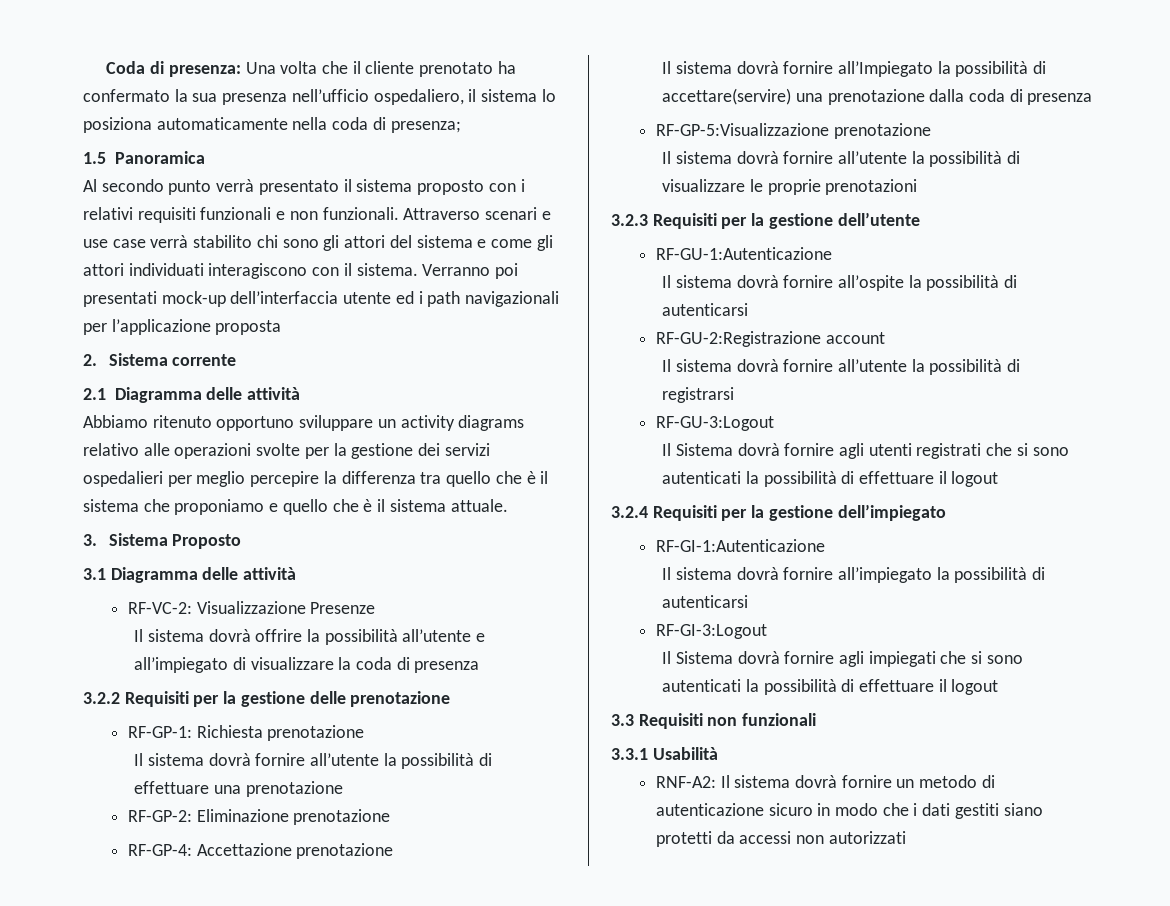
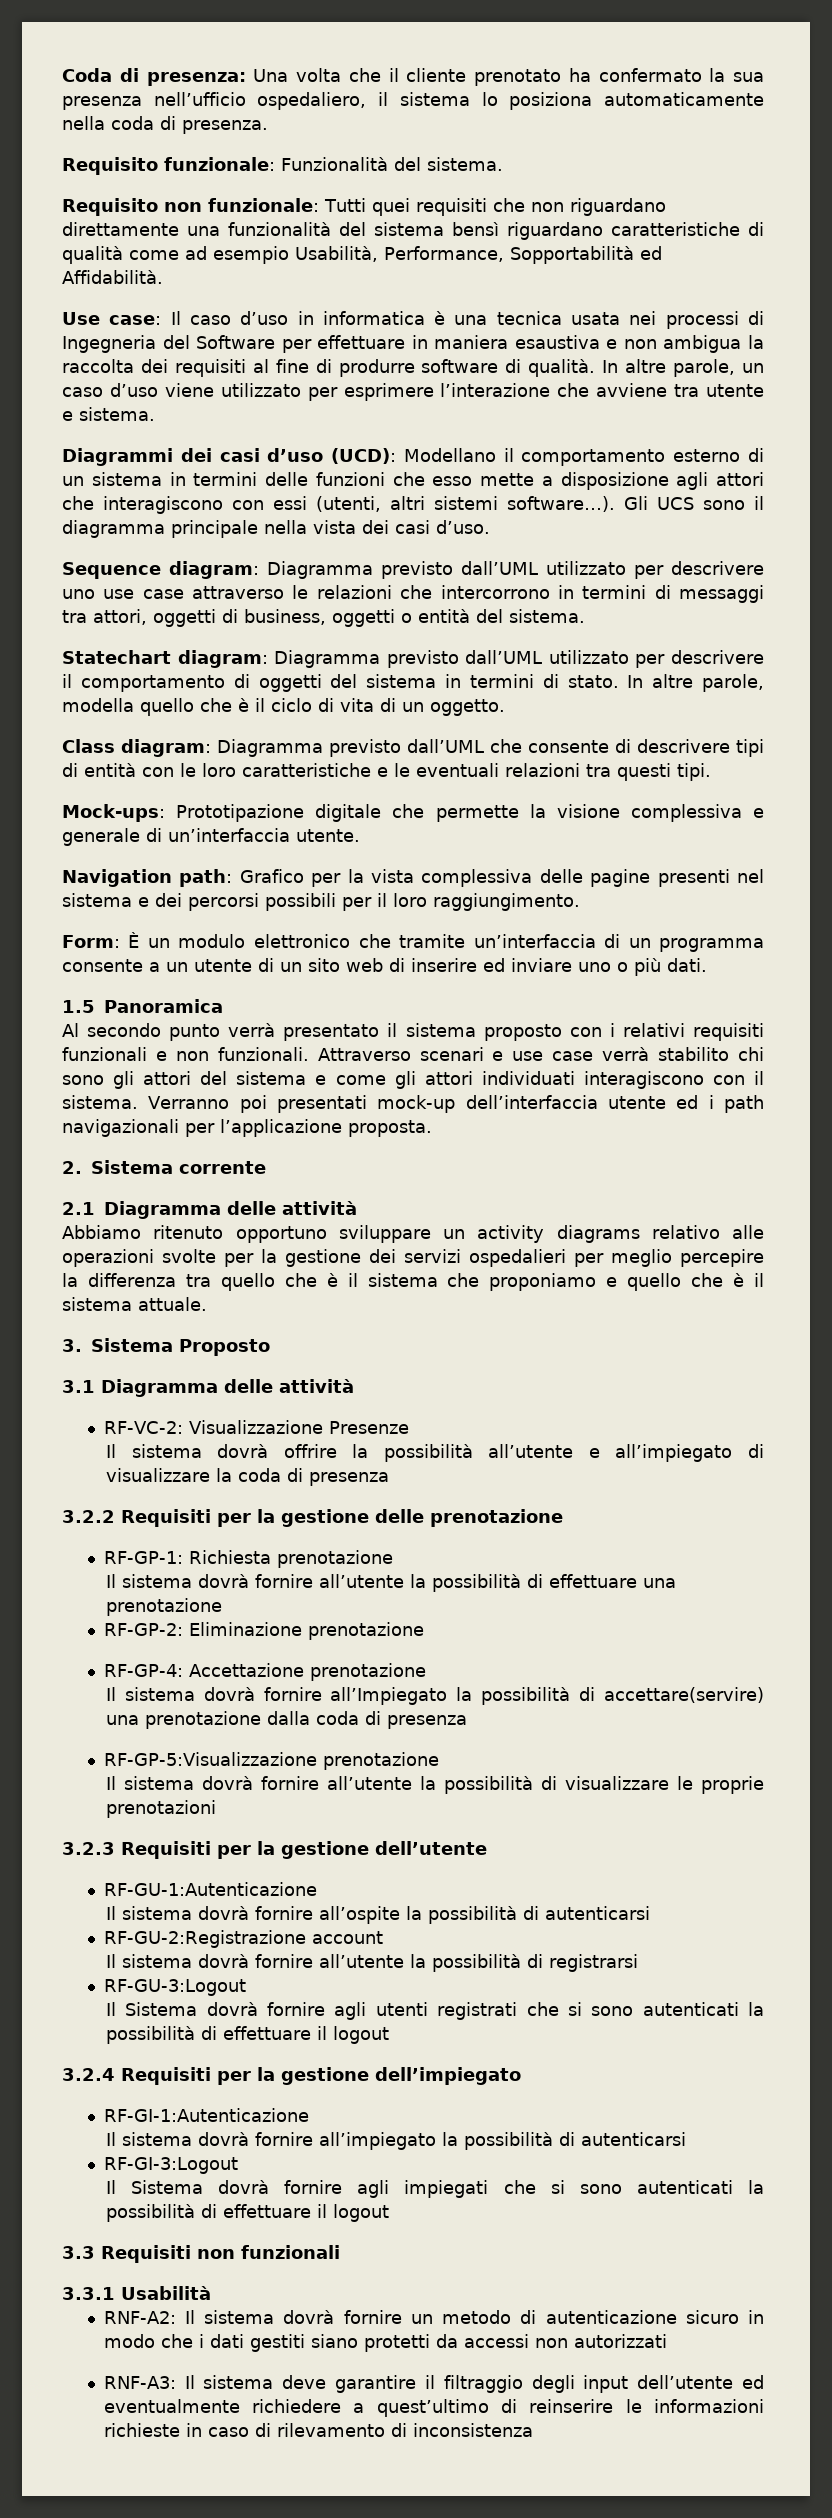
[390,121,461,133] presenza; -> [182,120,268,134] [62,157,503,175] [62,198,666,216] [62,222,764,240] [62,246,662,264] [62,270,163,284] [62,311,764,329] [62,335,764,353] [62,359,764,377] [62,383,764,401] [62,407,155,421] [62,448,764,466] [62,472,764,490] [62,496,764,514] [62,520,490,538] [62,561,764,579] [62,585,765,603] [62,609,585,627] [62,650,764,668] [62,674,764,692] [62,698,505,716] [62,739,764,757] [62,763,711,781] [62,804,764,822] [62,828,360,846] [62,869,764,887] [62,893,580,911] [62,932,764,952] [62,958,707,976] presenza. // Requisito funzionale: Funzionalità del sistema. // Requisito non funzionale: Tutti quei requisiti che non riguardano direttamente una funzionalità del sistema bensì riguardano caratteristiche di qualità come ad esempio Usabilità, Performance, Sopportabilità ed Affidabilità. // Use case: Il caso d’uso in informatica è una tecnica usata nei processi di Ingegneria del Software per effettuare in maniera esaustiva e non ambigua la raccolta dei requisiti al fine di produrre software di qualità. In altre parole, un caso d’uso viene utilizzato per esprimere l’interazione che avviene tra utente e sistema. // Diagrammi dei casi d’uso (UCD): Modellano il comportamento esterno di un sistema in termini delle funzioni che esso mette a disposizione agli attori che interagiscono con essi (utenti, altri sistemi software…). Gli UCS sono il diagramma principale nella vista dei casi d’uso. // Sequence diagram: Diagramma previsto dall’UML utilizzato per descrivere uno use case attraverso le relazioni che intercorrono in termini di messaggi tra attori, oggetti di business, oggetti o entità del sistema. // Statechart diagram: Diagramma previsto dall’UML utilizzato per descrivere il comportamento di oggetti del sistema in termini di stato. In altre parole, modella quello che è il ciclo di vita di un oggetto. // Class diagram: Diagramma previsto dall’UML che consente di descrivere tipi di entità con le loro caratteristiche e le eventuali relazioni tra questi tipi. // Mock-ups: Prototipazione digitale che permette la visione complessiva e generale di un’interfaccia utente. // Navigation path: Grafico per la vista complessiva delle pagine presenti nel sistema e dei percorsi possibili per il loro raggiungimento. // Form: È un modulo elettronico che tramite un’interfaccia di un programma consente a un utente di un sito web di inserire ed inviare uno o più dati.
[215,320,282,335] proposta -> [348,1120,432,1137] proposta.
(906, 837) none -> [103,2375,765,2393] [103,2399,764,2417] [103,2423,533,2437] // RNF-A3: Il sistema deve garantire il filtraggio degli input dell’utente ed eventualmente richiedere a quest’ultimo di reinserire le informazioni richieste in caso di rilevamento di inconsistenza

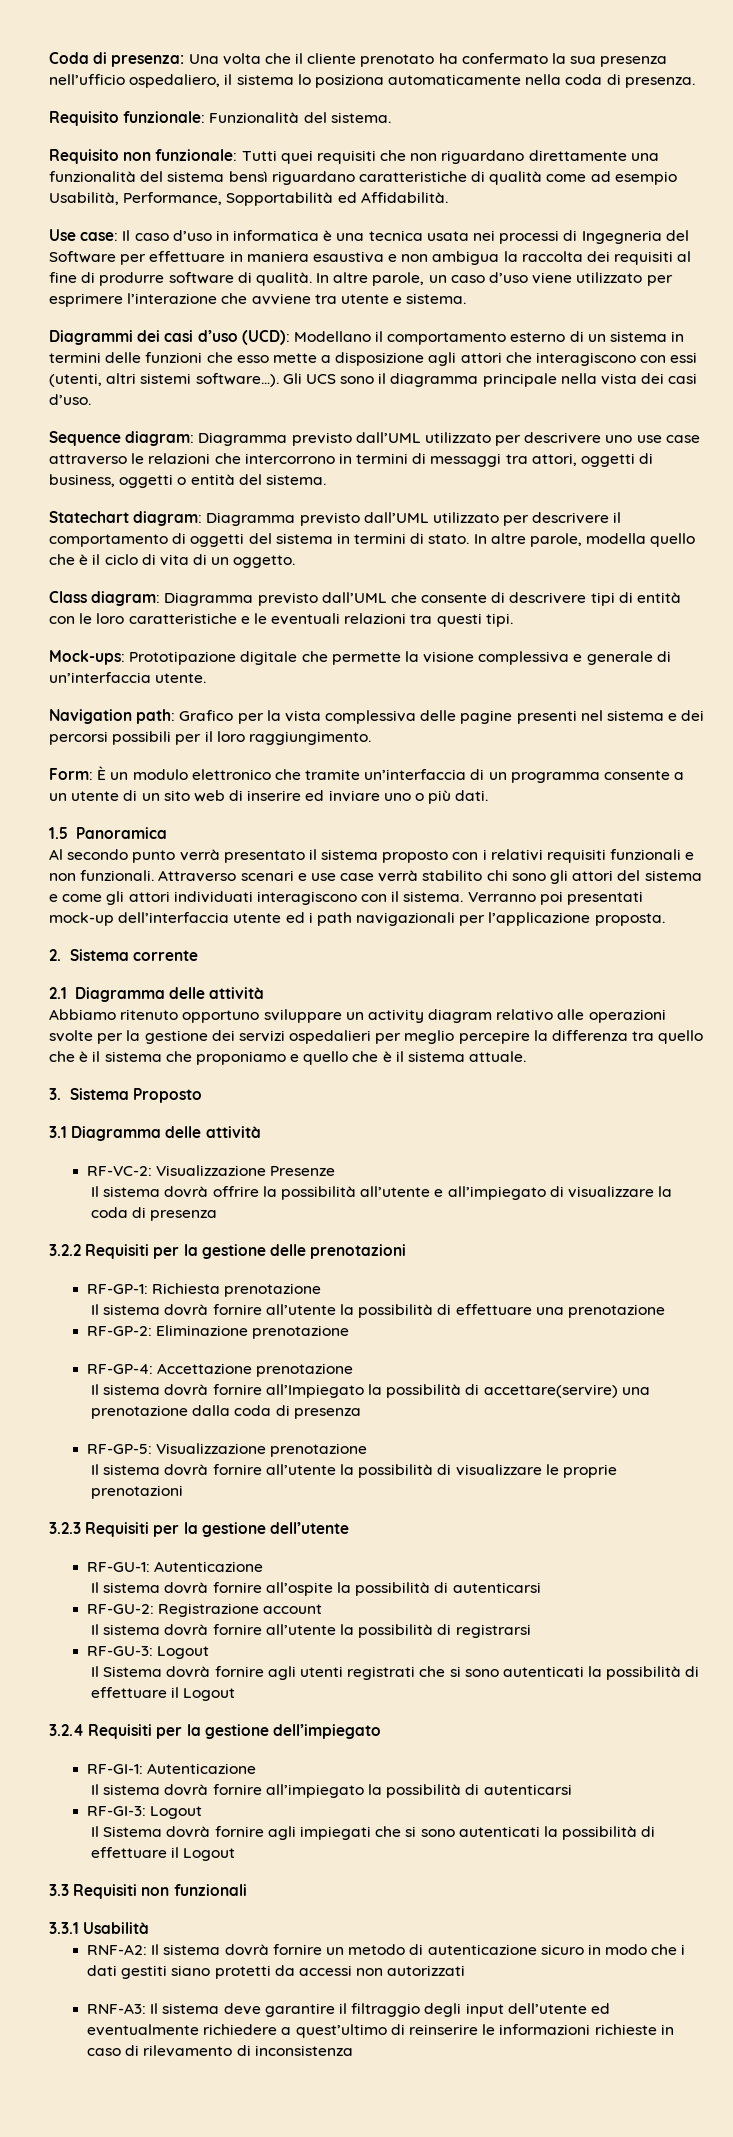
[556,1225,640,1243] diagrams -> [428,1009,493,1023] diagram
[430,1509,563,1527] prenotazione -> [310,1244,407,1259] prenotazioni
[103,1752,317,1766] RF-GP-5:Visualizzazione -> [87,1443,267,1454] RF-GP-5: Visualizzazione
[103,1882,317,1896] RF-GU-1:Autenticazione -> [87,1561,264,1572] RF-GU-1: Autenticazione
[103,1930,306,1948] RF-GU-2:Registrazione -> [87,1603,260,1617] RF-GU-2: Registrazione
[103,1979,246,1996] RF-GU-3:Logout -> [87,1646,210,1659] RF-GU-3: Logout
[332,2026,389,2044] logout -> [183,1688,236,1701] Logout
[103,2108,309,2122] RF-GI-1:Autenticazione -> [87,1763,257,1774] RF-GI-1: Autenticazione
[103,2157,238,2174] RF-GI-3:Logout -> [87,1806,203,1819] RF-GI-3: Logout
[332,2204,389,2222] logout -> [183,1848,236,1861] Logout

